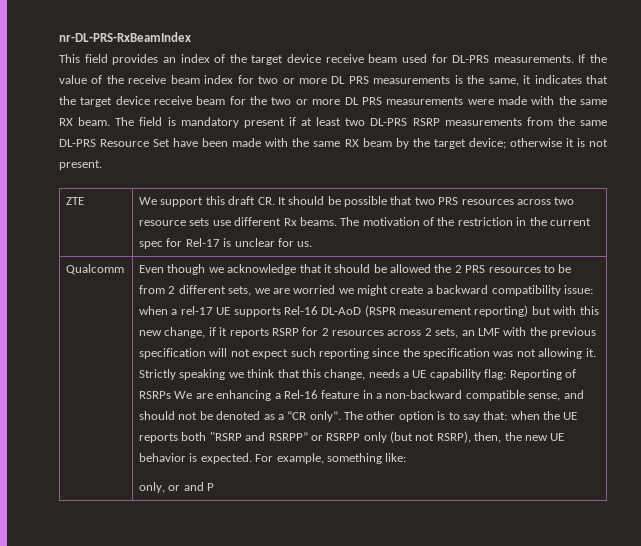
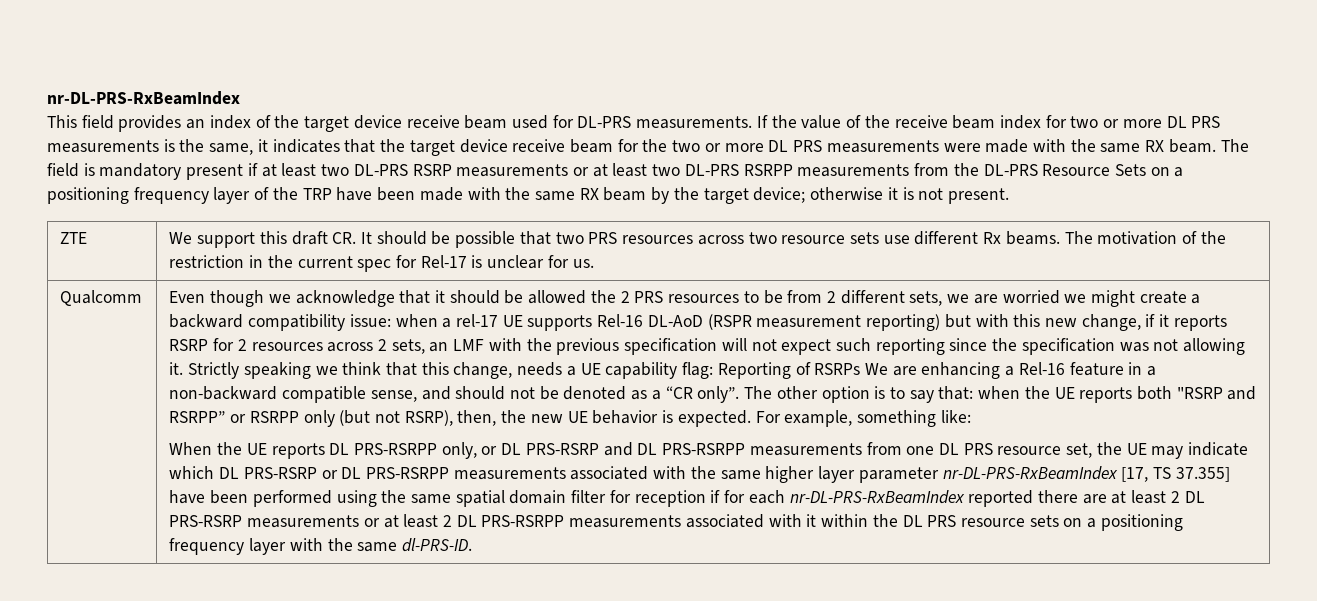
(522, 122) none -> [572,163,910,177] or at least two DL-PRS RSRPP measurements
[580,120,607,126] same -> (979, 169) none
[153,139,171,147] Set -> [1114,164,1184,177] [47,187,332,204] Sets on a positioning frequency layer of the TRP
[139,482,215,493] only, or and P -> [169,442,1249,459] [169,466,1230,483] [169,490,1205,507] [169,514,1183,531] [169,538,472,555] When the UE reports DL PRS-RSRPP only, or DL PRS-RSRP and DL PRS-RSRPP measurements from one DL PRS resource set, the UE may indicate which DL PRS-RSRP or DL PRS-RSRPP measurements associated with the same higher layer parameter nr-DL-PRS-RxBeamIndex [17, TS 37.355] have been performed using the same spatial domain filter for reception if for each nr-DL-PRS-RxBeamIndex reported there are at least 2 DL PRS-RSRP measurements or at least 2 DL PRS-RSRPP measurements associated with it within the DL PRS resource sets on a positioning frequency layer with the same dl-PRS-ID.

